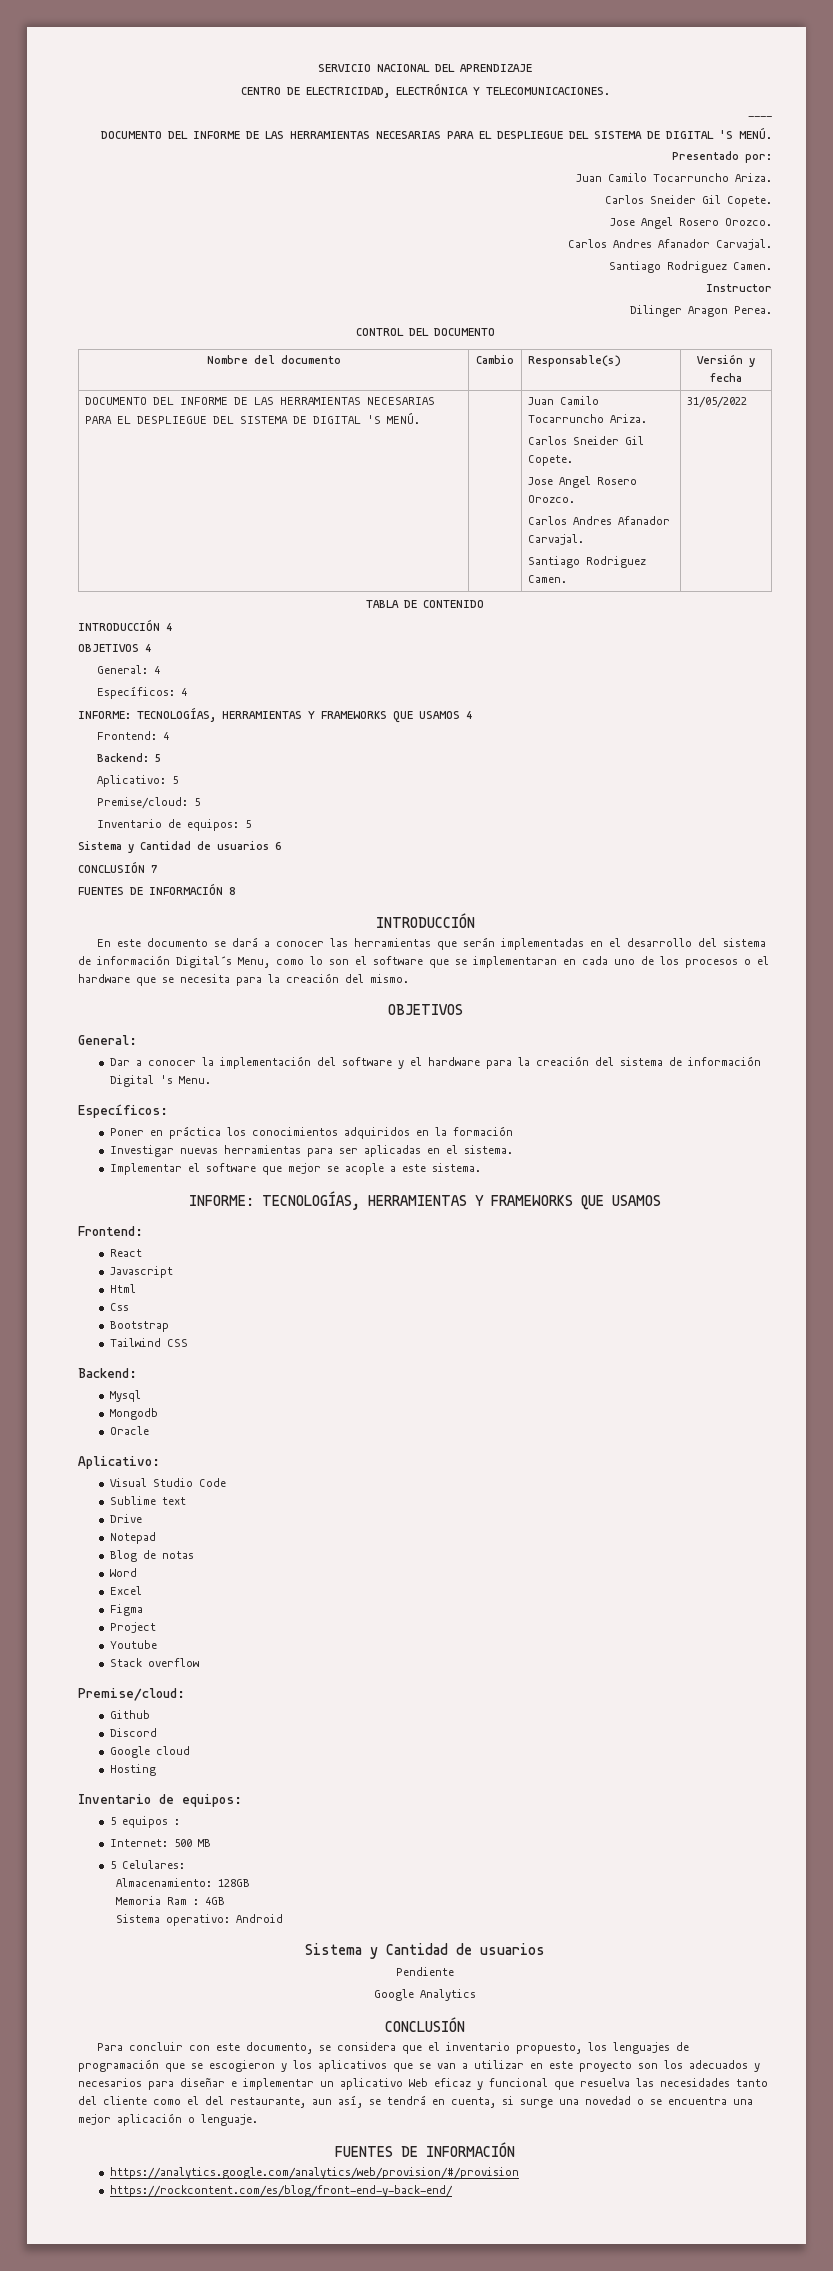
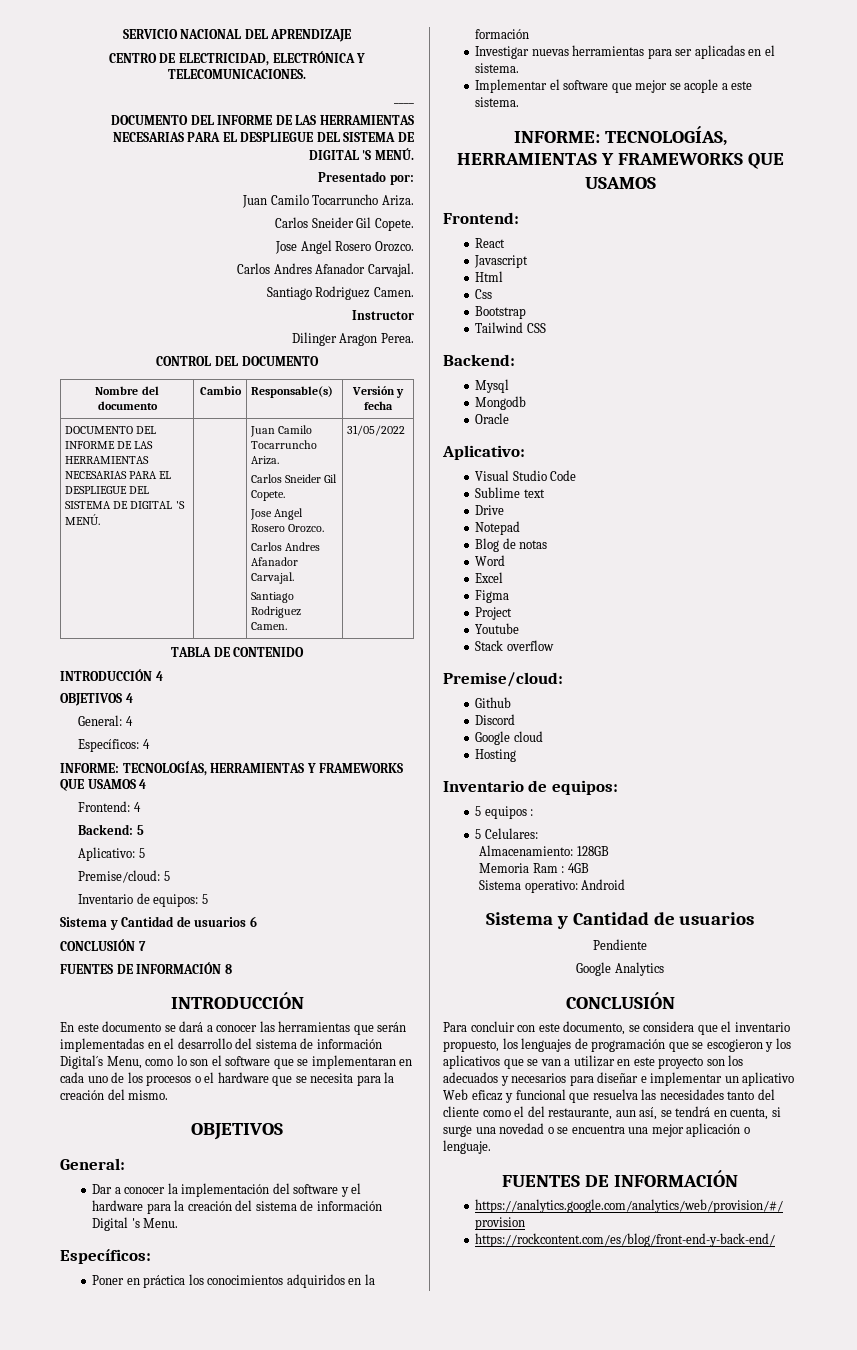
[109,1839,211,1847] // Internet: 500 MB -> (534, 812) none

